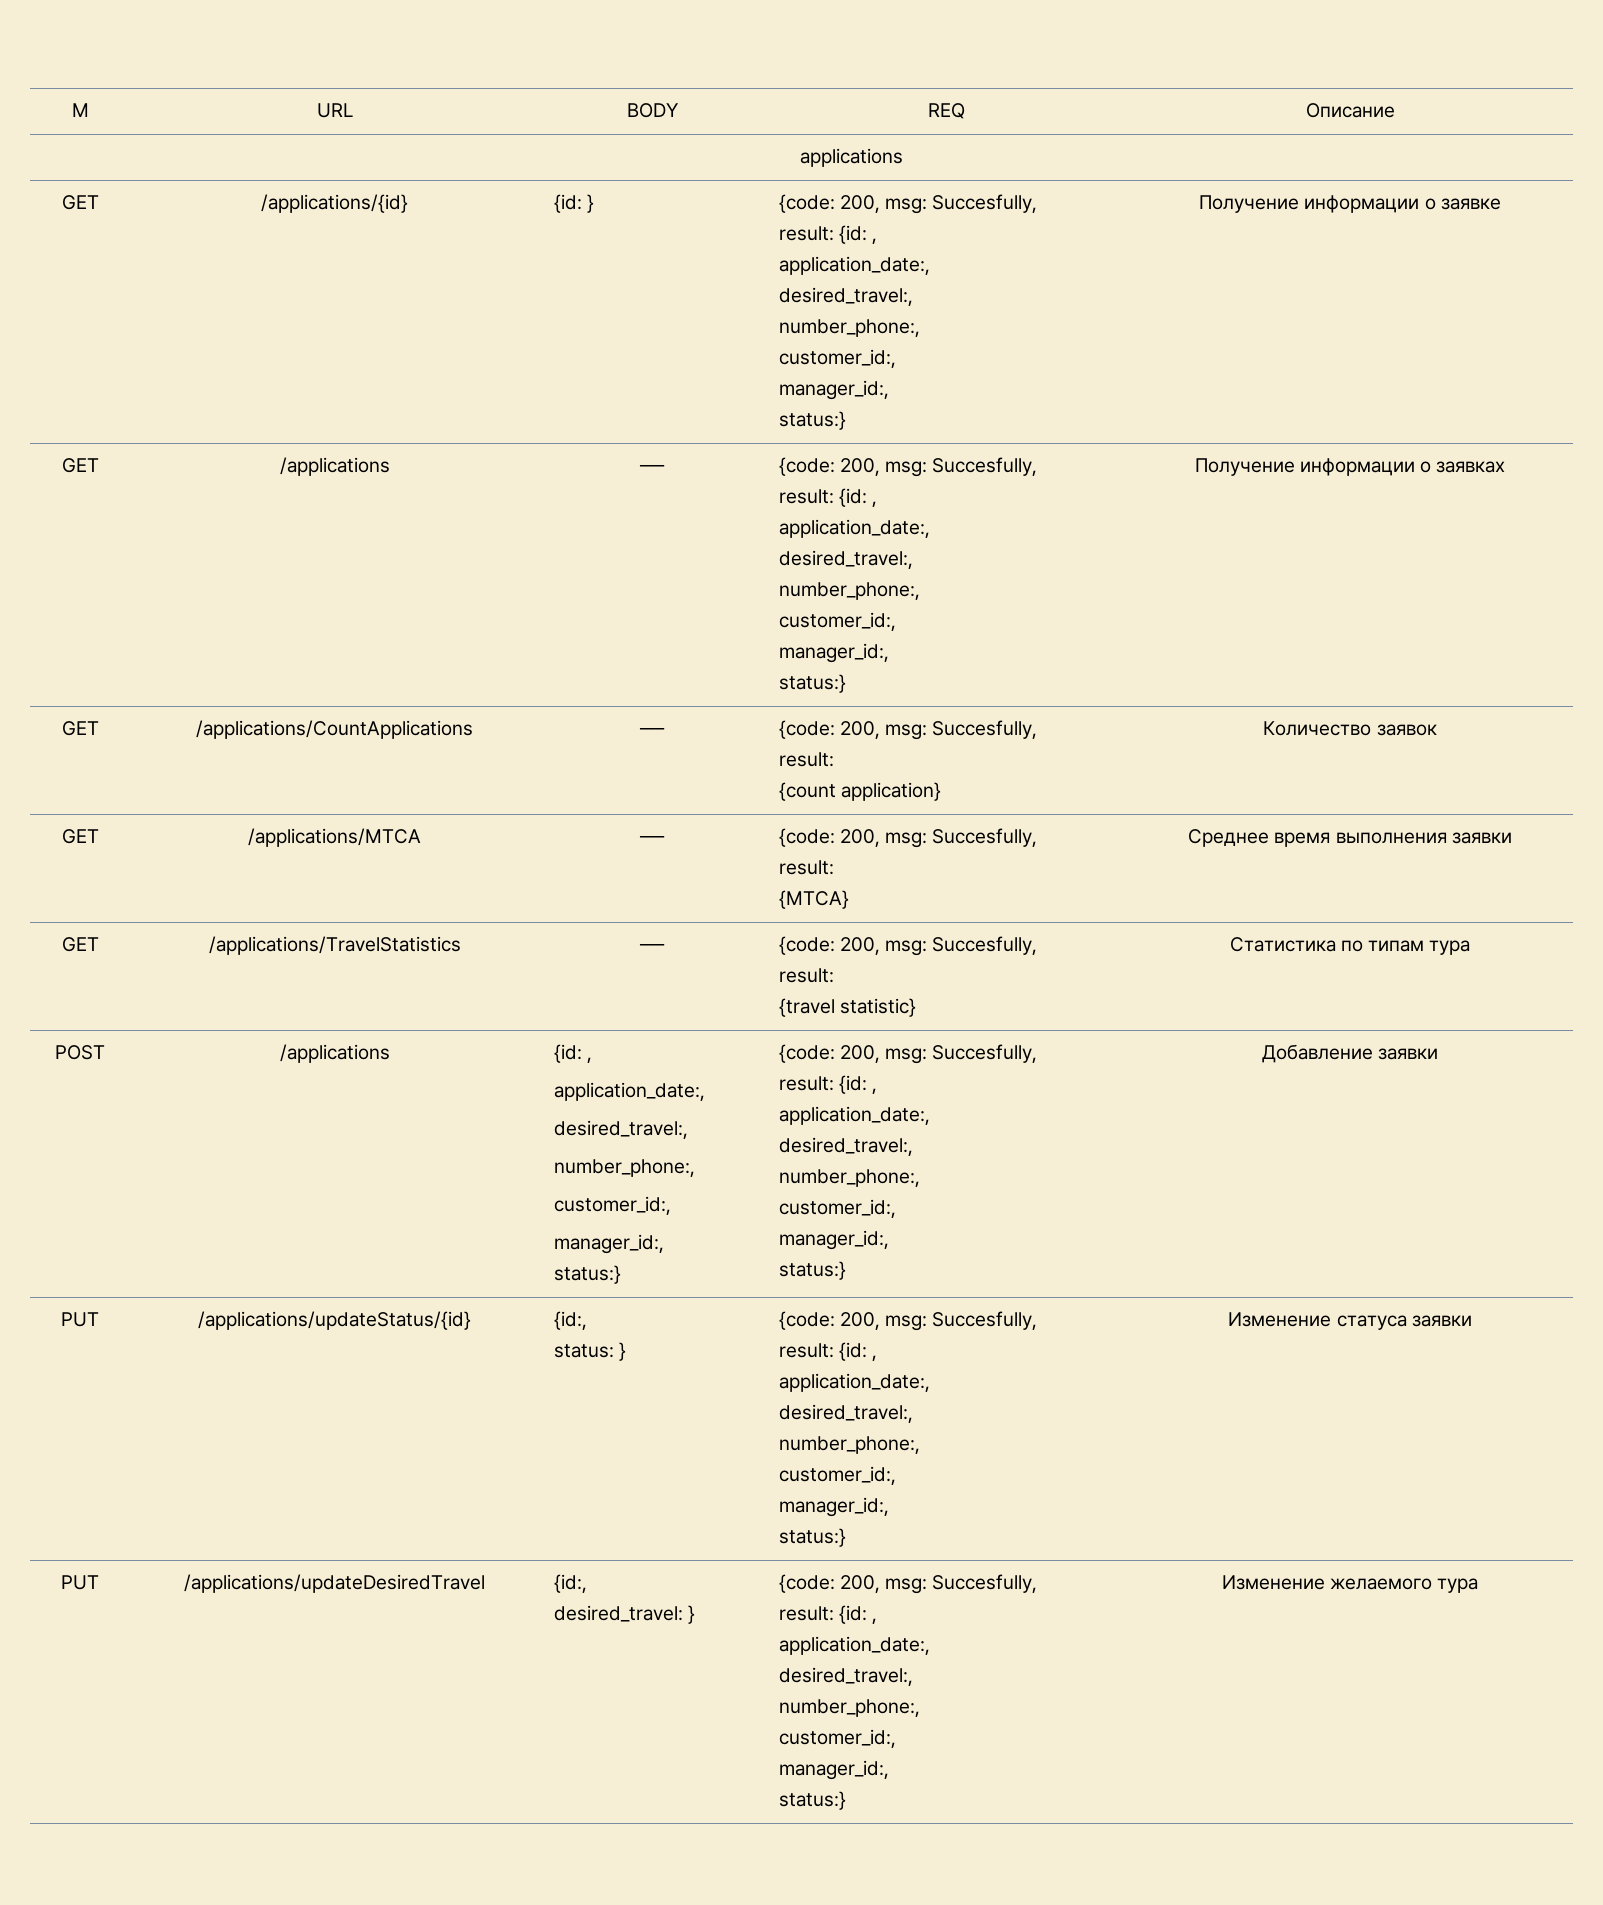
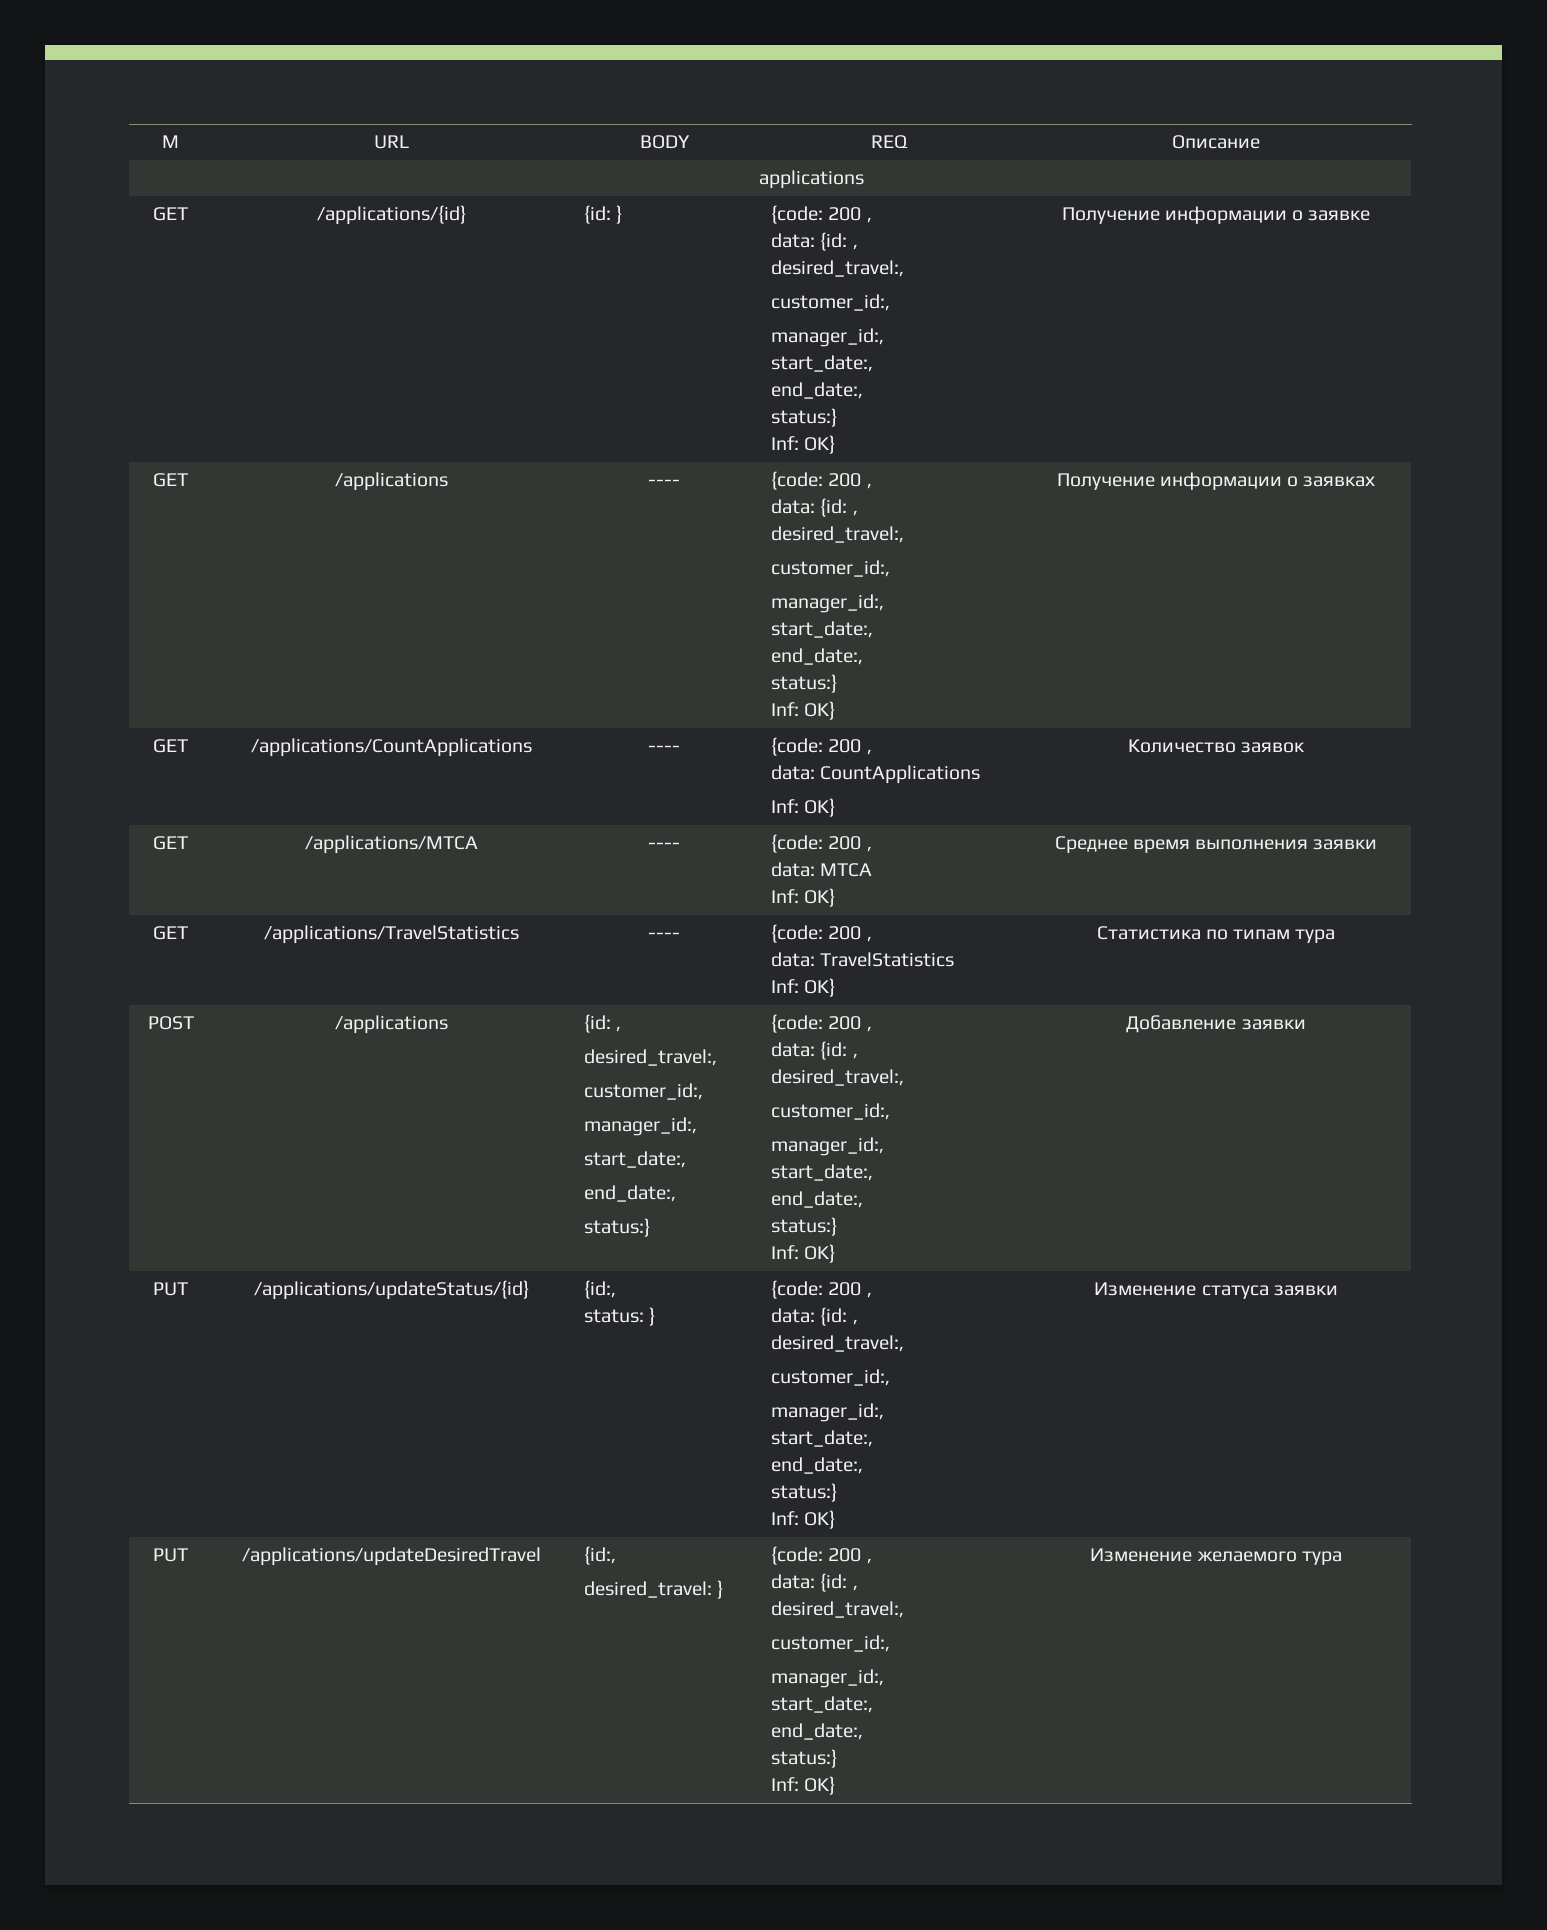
[839,194,1038,214] [778,225,878,244] [778,256,930,275] [778,287,913,306] [778,319,920,337] [778,349,896,368] [778,380,889,400] [778,411,846,430] 200, msg: Succesfully, // result: {id: , // application_date:, // desired_travel:, // number_phone:, // customer_id:, // manager_id:, // status:} -> [828,207,872,223] [771,232,858,251] [771,260,905,277] [771,294,891,311] [771,328,885,347] [771,355,874,372] [771,382,864,399] [771,408,838,427] [771,435,836,454] 200 , // data: {id: , // desired_travel:, // customer_id:, // manager_id:, // start_date:, // end_date:, // status:} // Inf: OK}
[839,457,1038,477] [778,488,878,507] [778,519,930,538] [778,550,913,569] [778,582,920,600] [778,612,896,631] [778,643,889,663] [778,674,846,693] 200, msg: Succesfully, // result: {id: , // application_date:, // desired_travel:, // number_phone:, // customer_id:, // manager_id:, // status:} -> [828,473,872,489] [771,498,858,517] [771,526,905,543] [771,560,891,577] [771,594,885,613] [771,621,874,638] [771,648,864,665] [771,674,838,693] [771,701,836,720] 200 , // data: {id: , // desired_travel:, // customer_id:, // manager_id:, // start_date:, // end_date:, // status:} // Inf: OK}
[839,720,1038,740] [778,752,834,767] [778,782,941,801] 200, msg: Succesfully, // result: // {count application} -> [828,739,872,755] [771,765,981,784] [771,798,836,817] 200 , // data: CountApplications // Inf: OK}
[839,828,1038,848] [778,860,834,875] [778,890,849,909] 200, msg: Succesfully, // result: // {MTCA} -> [828,836,872,852] [771,862,873,877] [771,888,836,907] 200 , // data: MTCA // Inf: OK}
[839,936,1038,956] [778,968,834,983] [778,998,916,1017] 200, msg: Succesfully, // result: // {travel statistic} -> [828,926,872,942] [771,952,955,967] [771,978,836,997] 200 , // data: TravelStatistics // Inf: OK}
[553,1082,705,1101] [553,1120,688,1139] [553,1159,695,1177] [553,1196,671,1215] [553,1234,664,1254] // application_date:, // desired_travel:, // number_phone:, // customer_id:, // manager_id:, -> [584,1049,718,1066] [584,1083,704,1100] [584,1117,698,1136] [584,1151,687,1168] [584,1185,677,1202] // desired_travel:, // customer_id:, // manager_id:, // start_date:, // end_date:,
[839,1044,1038,1064] [778,1075,878,1094] [778,1106,930,1125] [778,1137,913,1156] [778,1169,920,1187] [778,1199,896,1218] [778,1230,889,1250] [778,1261,846,1280] 200, msg: Succesfully, // result: {id: , // application_date:, // desired_travel:, // number_phone:, // customer_id:, // manager_id:, // status:} -> [828,1016,872,1032] [771,1041,858,1060] [771,1069,905,1086] [771,1103,891,1120] [771,1137,885,1156] [771,1164,874,1181] [771,1191,864,1208] [771,1217,838,1236] [771,1244,836,1263] 200 , // data: {id: , // desired_travel:, // customer_id:, // manager_id:, // start_date:, // end_date:, // status:} // Inf: OK}
[839,1311,1038,1331] [778,1342,878,1361] [778,1373,930,1392] [778,1404,913,1423] [778,1436,920,1454] [778,1466,896,1485] [778,1497,889,1517] [778,1528,846,1547] 200, msg: Succesfully, // result: {id: , // application_date:, // desired_travel:, // number_phone:, // customer_id:, // manager_id:, // status:} -> [828,1282,872,1298] [771,1307,858,1326] [771,1335,905,1352] [771,1369,891,1386] [771,1403,885,1422] [771,1430,874,1447] [771,1457,864,1474] [771,1483,838,1502] [771,1510,836,1529] 200 , // data: {id: , // desired_travel:, // customer_id:, // manager_id:, // start_date:, // end_date:, // status:} // Inf: OK}
[839,1574,1038,1594] [778,1605,878,1624] [778,1636,930,1655] [778,1667,913,1686] [778,1699,920,1717] [778,1729,896,1748] [778,1760,889,1780] [778,1791,846,1810] 200, msg: Succesfully, // result: {id: , // application_date:, // desired_travel:, // number_phone:, // customer_id:, // manager_id:, // status:} -> [828,1548,872,1564] [771,1573,858,1592] [771,1601,905,1618] [771,1635,891,1652] [771,1669,885,1688] [771,1696,874,1713] [771,1723,864,1740] [771,1749,838,1768] [771,1776,836,1795] 200 , // data: {id: , // desired_travel:, // customer_id:, // manager_id:, // start_date:, // end_date:, // status:} // Inf: OK}

